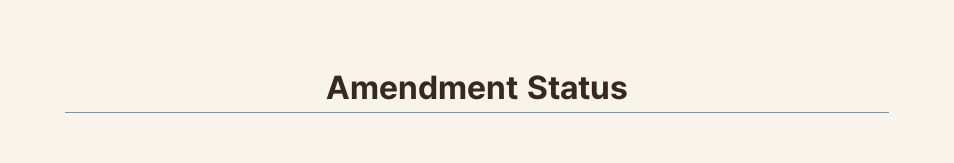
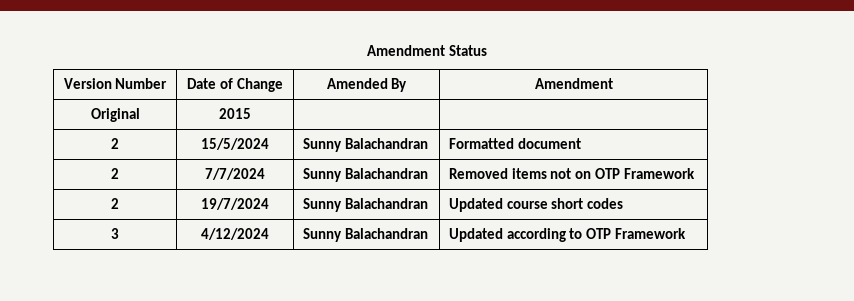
(628, 87) none -> [63,78,168,89] [187,78,283,92] [326,78,408,92] [534,78,613,89] [90,108,140,122] [219,108,251,119] [111,138,119,149] [201,138,269,150] [302,138,428,152] [448,138,581,149] [111,168,119,179] [205,168,265,180] [302,168,428,182] [448,168,696,179] [111,198,119,209] [201,198,269,210] [302,198,428,212] [448,198,624,212] [111,228,119,239] [201,228,269,240] [302,228,428,242] [448,228,687,242] // Version Number | Date of Change | Amended By | Amendment // Original | 2015 | | // 2 | 15/5/2024 | Sunny Balachandran | Formatted document // 2 | 7/7/2024 | Sunny Balachandran | Removed items not on OTP Framework // 2 | 19/7/2024 | Sunny Balachandran | Updated course short codes // 3 | 4/12/2024 | Sunny Balachandran | Updated according to OTP Framework

